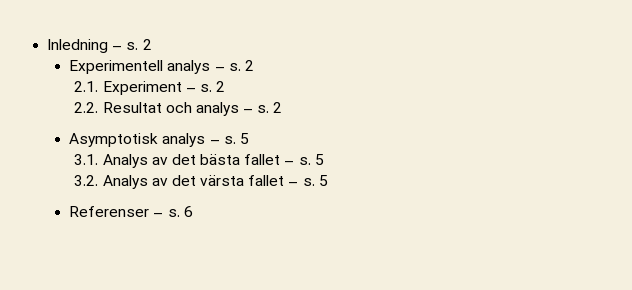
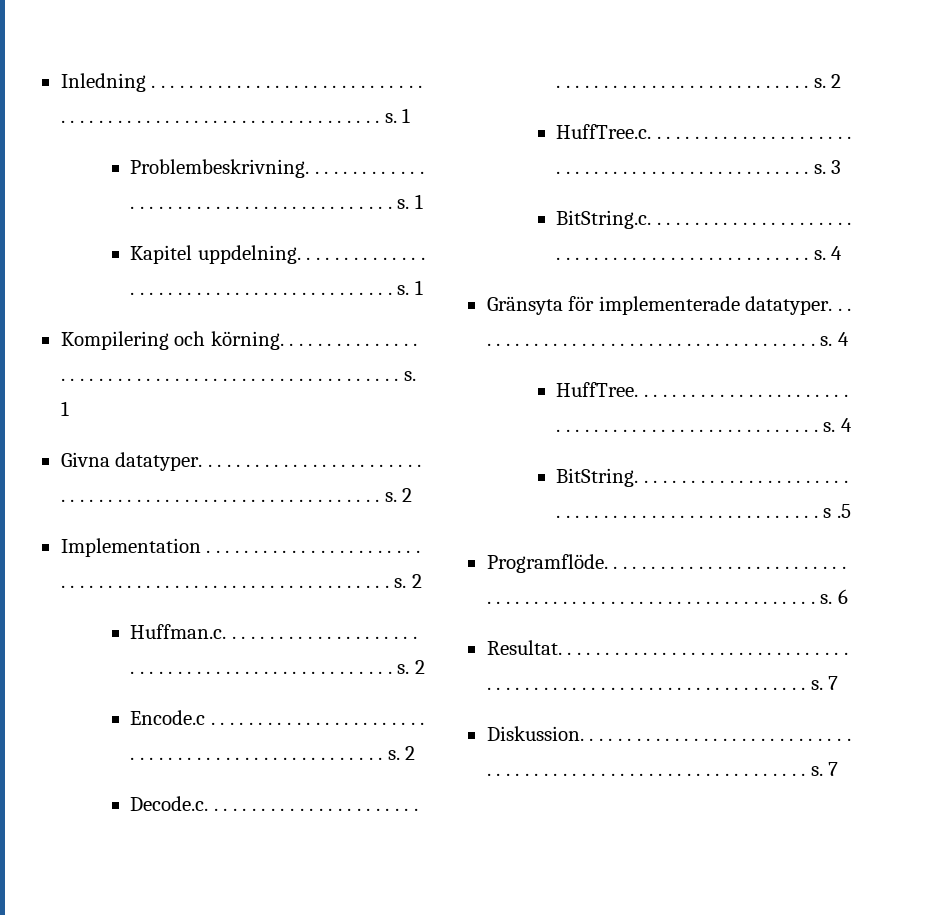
[112,39,152,50] [69,60,254,74] [74,81,226,95] [74,102,283,116] [69,133,249,147] [74,154,324,168] [74,175,328,189] [69,206,193,217] – s. 2 // Experimentell analys – s. 2 // 2.1. Experiment – s. 2 // 2.2. Resultat och analys – s. 2 // Asymptotisk analys – s. 5 // 3.1. Analys av det bästa fallet – s. 5 // 3.2. Analys av det värsta fallet – s. 5 // Referenser – s. 6 -> [151,85,423,88] [60,108,411,123] [130,159,424,178] [130,194,423,209] [130,245,425,264] [130,280,423,295] [60,331,418,350] [60,371,416,381] [60,401,69,416] [60,452,422,471] [60,488,413,502] [60,538,420,557] [60,574,422,588] [130,624,417,639] [130,660,425,674] [130,710,425,725] [130,746,416,760] [130,796,418,811] [556,74,842,88] [556,124,852,139] [556,160,842,174] [556,210,852,229] [556,246,843,260] [486,296,852,315] [486,332,849,346] [556,382,848,397] [556,418,852,432] [556,468,848,487] [556,504,851,518] [486,554,846,573] [486,589,848,604] [486,640,848,655] [486,676,839,690] [486,726,851,741] [486,762,839,776] . . . . . . . . . . . . . . . . . . . . . . . . . . . . . . . . . . . . . . . . . . . . . . . . . . . . . . . . . . . . . . . s. 1 // Problembeskrivning. . . . . . . . . . . . . . . . . . . . . . . . . . . . . . . . . . . . . . . . . s. 1 // Kapitel uppdelning. . . . . . . . . . . . . . . . . . . . . . . . . . . . . . . . . . . . . . . . . . s. 1 // Kompilering och körning. . . . . . . . . . . . . . . . . . . . . . . . . . . . . . . . . . . . . . . . . . . . . . . . . . . s. 1 // Givna datatyper. . . . . . . . . . . . . . . . . . . . . . . . . . . . . . . . . . . . . . . . . . . . . . . . . . . . . . . . . . s. 2 // Implementation . . . . . . . . . . . . . . . . . . . . . . . . . . . . . . . . . . . . . . . . . . . . . . . . . . . . . . . . . . s. 2 // Huffman.c. . . . . . . . . . . . . . . . . . . . . . . . . . . . . . . . . . . . . . . . . . . . . . . . . s. 2 // Encode.c . . . . . . . . . . . . . . . . . . . . . . . . . . . . . . . . . . . . . . . . . . . . . . . . . . s. 2 // Decode.c. . . . . . . . . . . . . . . . . . . . . . . . . . . . . . . . . . . . . . . . . . . . . . . . . . s. 2 // HuffTree.c. . . . . . . . . . . . . . . . . . . . . . . . . . . . . . . . . . . . . . . . . . . . . . . . . s. 3 // BitString.c. . . . . . . . . . . . . . . . . . . . . . . . . . . . . . . . . . . . . . . . . . . . . . . . . s. 4 // Gränsyta för implementerade datatyper. . . . . . . . . . . . . . . . . . . . . . . . . . . . . . . . . . . . . . s. 4 // HuffTree. . . . . . . . . . . . . . . . . . . . . . . . . . . . . . . . . . . . . . . . . . . . . . . . . . . s. 4 // BitString. . . . . . . . . . . . . . . . . . . . . . . . . . . . . . . . . . . . . . . . . . . . . . . . . . . s .5 // Programflöde. . . . . . . . . . . . . . . . . . . . . . . . . . . . . . . . . . . . . . . . . . . . . . . . . . . . . . . . . . . . . s. 6 // Resultat. . . . . . . . . . . . . . . . . . . . . . . . . . . . . . . . . . . . . . . . . . . . . . . . . . . . . . . . . . . . . . . . . s. 7 // Diskussion. . . . . . . . . . . . . . . . . . . . . . . . . . . . . . . . . . . . . . . . . . . . . . . . . . . . . . . . . . . . . . . s. 7

